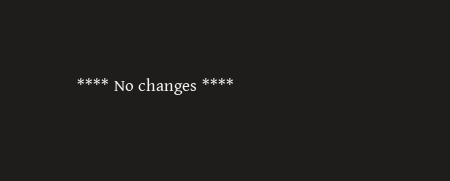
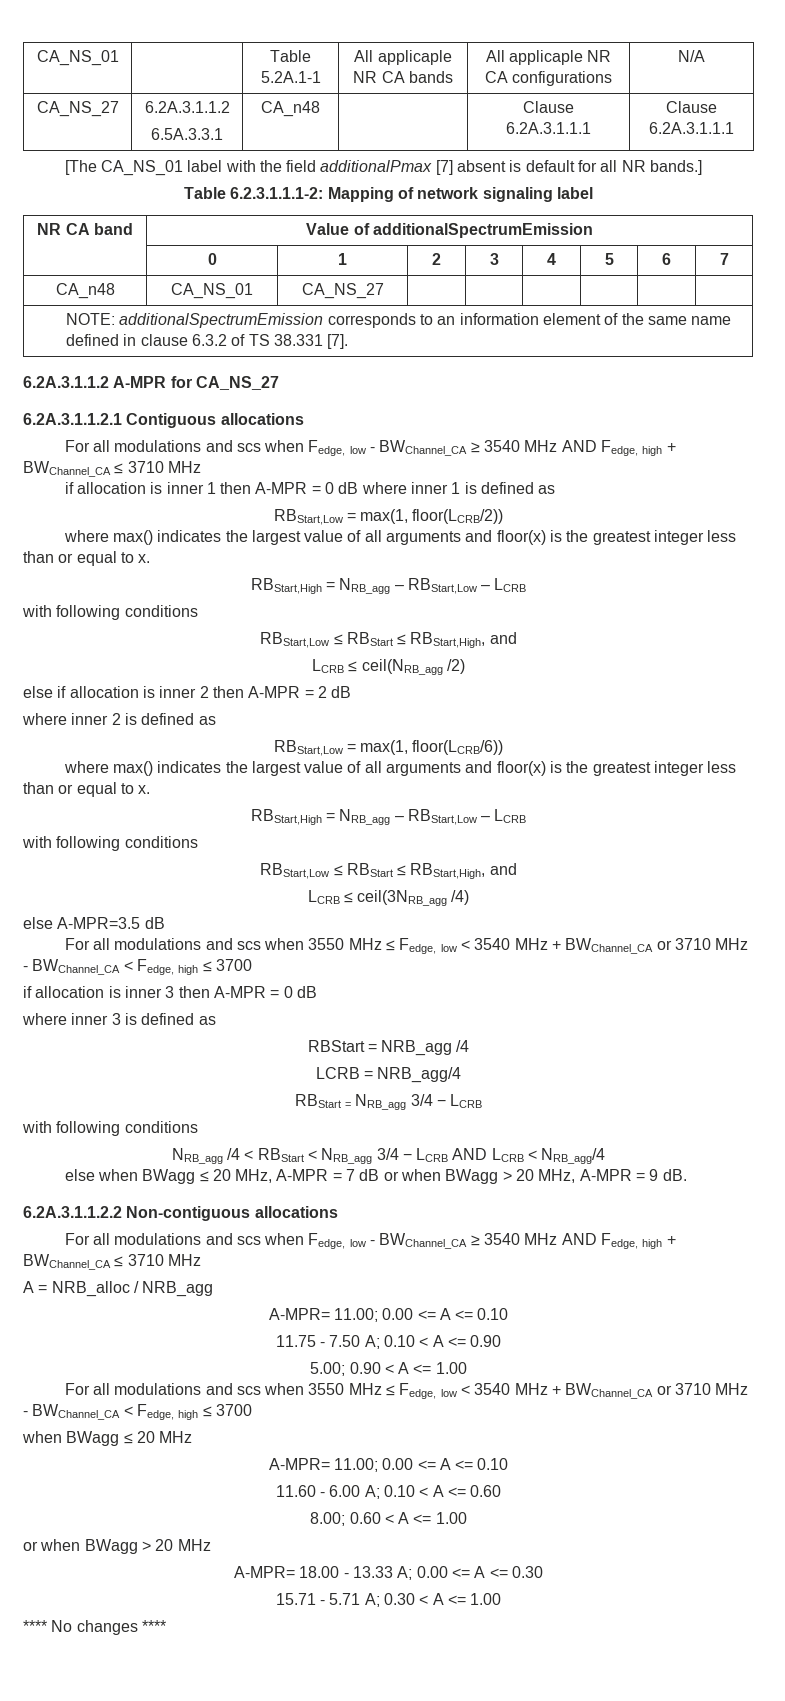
(77, 84) none -> [36,50,119,66] [270,50,311,62] [260,71,321,83] [354,50,452,65] [353,71,453,83] [485,50,612,65] [484,71,613,86] [678,50,705,62] [36,101,119,117] [144,101,230,113] [151,128,223,140] [261,101,320,117] [523,101,574,113] [506,122,591,134] [666,101,717,113] [649,122,734,134] [64,160,703,176] [184,187,593,202] [37,223,133,235] [306,223,593,238] [207,253,217,265] [338,253,347,265] [432,253,441,265] [489,253,499,265] [547,253,556,265] [604,253,614,265] [662,253,671,265] [719,253,729,265] [55,283,115,299] [171,283,253,299] [301,283,384,299] [66,313,732,328] [66,334,349,349] [23,376,279,390] [23,413,304,428] [64,440,676,456] [23,461,201,477] [64,482,556,494] [273,509,504,525] [63,530,737,545] [23,551,151,566] [250,578,527,594] [22,605,198,620] [260,632,517,648] [312,659,465,675] [23,686,352,698] [22,713,216,725] [273,740,504,756] [63,761,737,776] [23,782,151,797] [250,809,527,825] [22,836,198,851] [260,863,517,879] [307,890,470,906] [23,917,165,929] [64,938,749,954] [23,959,252,975] [23,986,317,998] [22,1013,216,1025] [307,1040,470,1056] [315,1067,462,1083] [294,1094,483,1110] [22,1121,198,1136] [171,1148,606,1164] [64,1169,687,1184] [23,1206,338,1221] [64,1233,676,1249] [23,1254,201,1270] [23,1281,214,1297] [268,1308,509,1322] [275,1335,502,1349] [310,1362,467,1376] [64,1383,749,1399] [23,1404,252,1420] [22,1431,193,1446] [268,1458,509,1472] [275,1485,502,1499] [310,1512,467,1526] [23,1539,211,1554] [234,1566,543,1580] [275,1593,502,1607] CA_NS_01 | | Table 5.2A.1-1 | All applicaple NR CA bands | All applicaple NR CA configurations | N/A // CA_NS_27 | 6.2A.3.1.1.2 // 6.5A.3.3.1 | CA_n48 | | Clause 6.2A.3.1.1.1 | Clause 6.2A.3.1.1.1 // [The CA_NS_01 label with the field additionalPmax [7] absent is default for all NR bands.] // Table 6.2.3.1.1.1-2: Mapping of network signaling label // NR CA band | Value of additionalSpectrumEmission // | 0 | 1 | 2 | 3 | 4 | 5 | 6 | 7 // CA_n48 | CA_NS_01 | CA_NS_27 | | | | | | // NOTE: additionalSpectrumEmission corresponds to an information element of the same name defined in clause 6.3.2 of TS 38.331 [7]. // 6.2A.3.1.1.2 A-MPR for CA_NS_27 // 6.2A.3.1.1.2.1 Contiguous allocations // For all modulations and scs when Fedge, low - BWChannel_CA ≥ 3540 MHz AND Fedge, high + BWChannel_CA ≤ 3710 MHz // if allocation is inner 1 then A-MPR = 0 dB where inner 1 is defined as // RBStart,Low = max(1, floor(LCRB/2)) // where max() indicates the largest value of all arguments and floor(x) is the greatest integer less than or equal to x. // RBStart,High = NRB_agg – RBStart,Low – LCRB // with following conditions // RBStart,Low ≤ RBStart ≤ RBStart,High, and // LCRB ≤ ceil(NRB_agg /2) // else if allocation is inner 2 then A-MPR = 2 dB // where inner 2 is defined as // RBStart,Low = max(1, floor(LCRB/6)) // where max() indicates the largest value of all arguments and floor(x) is the greatest integer less than or equal to x. // RBStart,High = NRB_agg – RBStart,Low – LCRB // with following conditions // RBStart,Low ≤ RBStart ≤ RBStart,High, and // LCRB ≤ ceil(3NRB_agg /4) // else A-MPR=3.5 dB // For all modulations and scs when 3550 MHz ≤ Fedge, low < 3540 MHz + BWChannel_CA or 3710 MHz - BWChannel_CA < Fedge, high ≤ 3700 // if allocation is inner 3 then A-MPR = 0 dB // where inner 3 is defined as // RBStart = NRB_agg /4 // LCRB = NRB_agg/4 // RBStart = NRB_agg 3/4 − LCRB // with following conditions // NRB_agg /4 < RBStart < NRB_agg 3/4 − LCRB AND LCRB < NRB_agg/4 // else when BWagg ≤ 20 MHz, A-MPR = 7 dB or when BWagg > 20 MHz, A-MPR = 9 dB. // 6.2A.3.1.1.2.2 Non-contiguous allocations // For all modulations and scs when Fedge, low - BWChannel_CA ≥ 3540 MHz AND Fedge, high + BWChannel_CA ≤ 3710 MHz // A = NRB_alloc / NRB_agg // A-MPR= 11.00; 0.00 <= A <= 0.10 // 11.75 - 7.50 A; 0.10 < A <= 0.90 // 5.00; 0.90 < A <= 1.00 // For all modulations and scs when 3550 MHz ≤ Fedge, low < 3540 MHz + BWChannel_CA or 3710 MHz - BWChannel_CA < Fedge, high ≤ 3700 // when BWagg ≤ 20 MHz // A-MPR= 11.00; 0.00 <= A <= 0.10 // 11.60 - 6.00 A; 0.10 < A <= 0.60 // 8.00; 0.60 < A <= 1.00 // or when BWagg > 20 MHz // A-MPR= 18.00 - 13.33 A; 0.00 <= A <= 0.30 // 15.71 - 5.71 A; 0.30 < A <= 1.00 //

